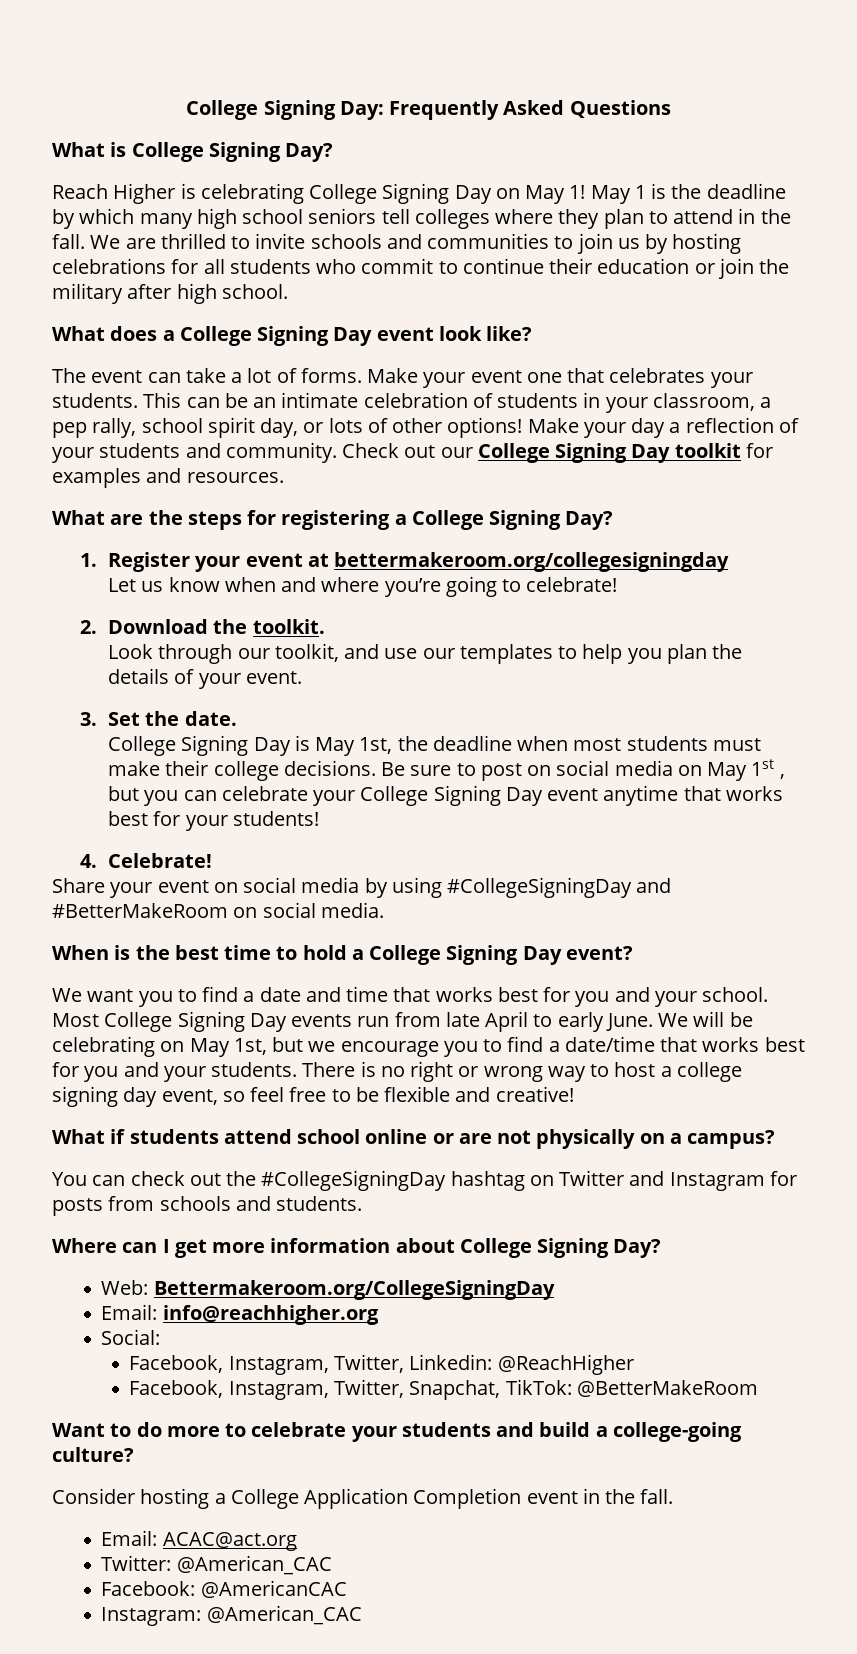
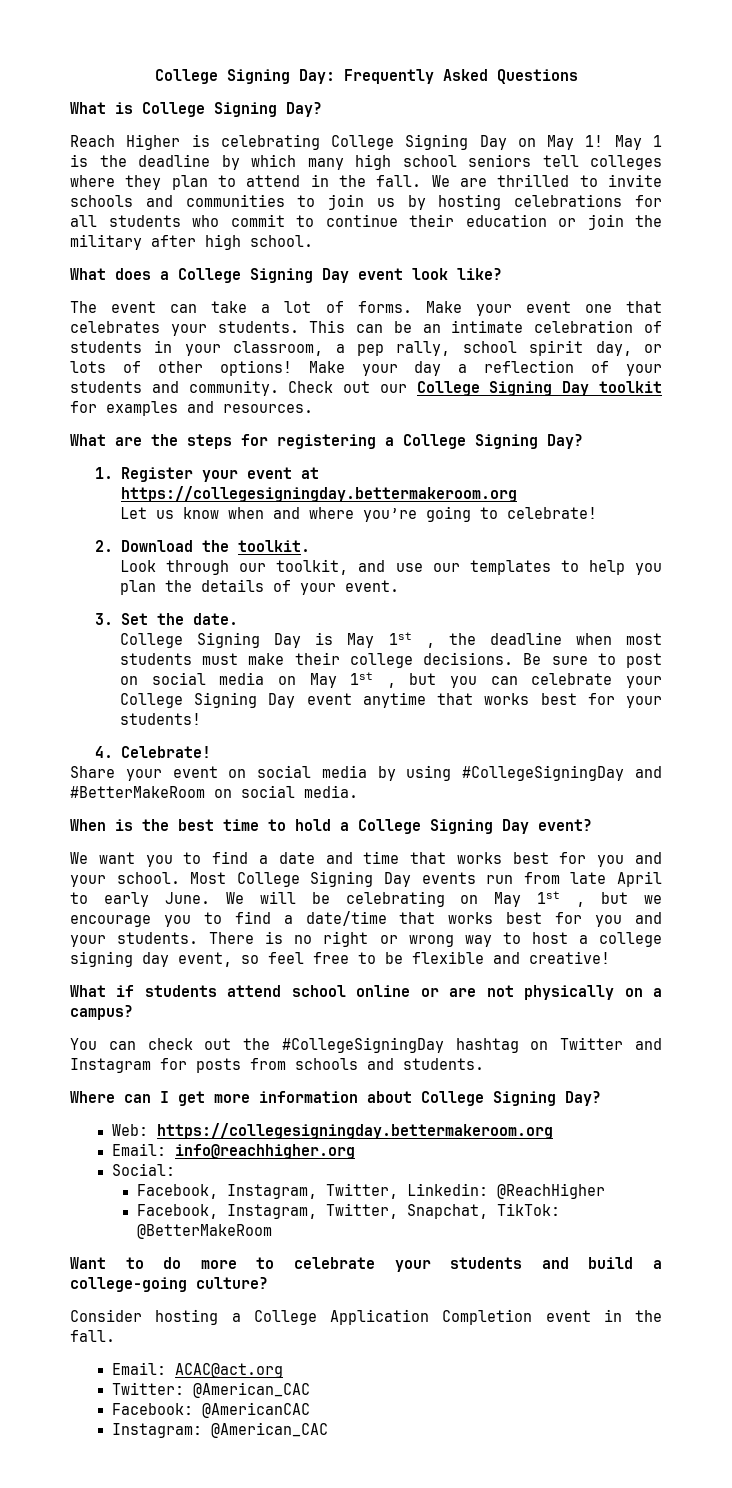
[334,552,730,572] bettermakeroom.org/collegesigningday -> [120,486,517,502] https://collegesigningday.bettermakeroom.org
[359,737,393,754] 1st, -> [388,632,435,648] 1st ,
[233,1038,267,1055] 1st, -> [537,891,586,907] 1st ,
[153,1280,555,1300] Bettermakeroom.org/CollegeSigningDay -> [156,1123,553,1139] https://collegesigningday.bettermakeroom.org

